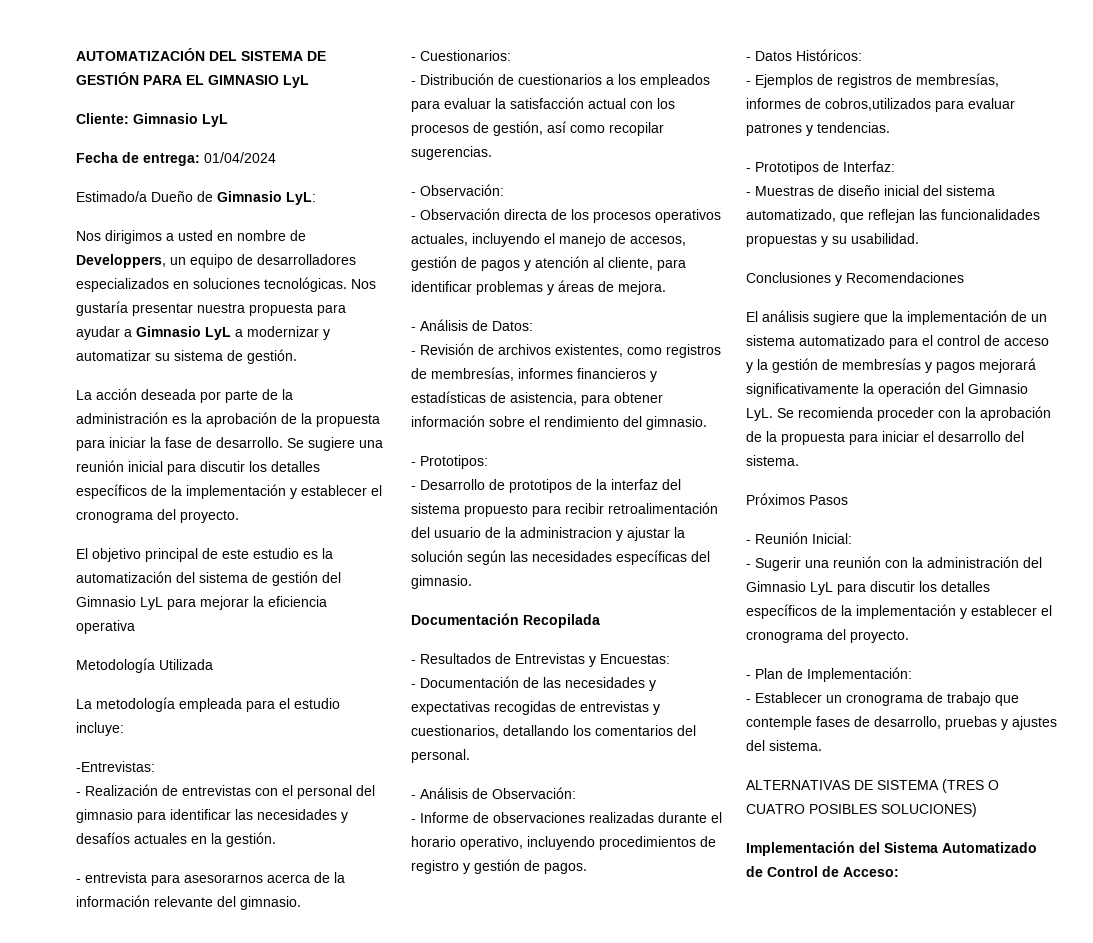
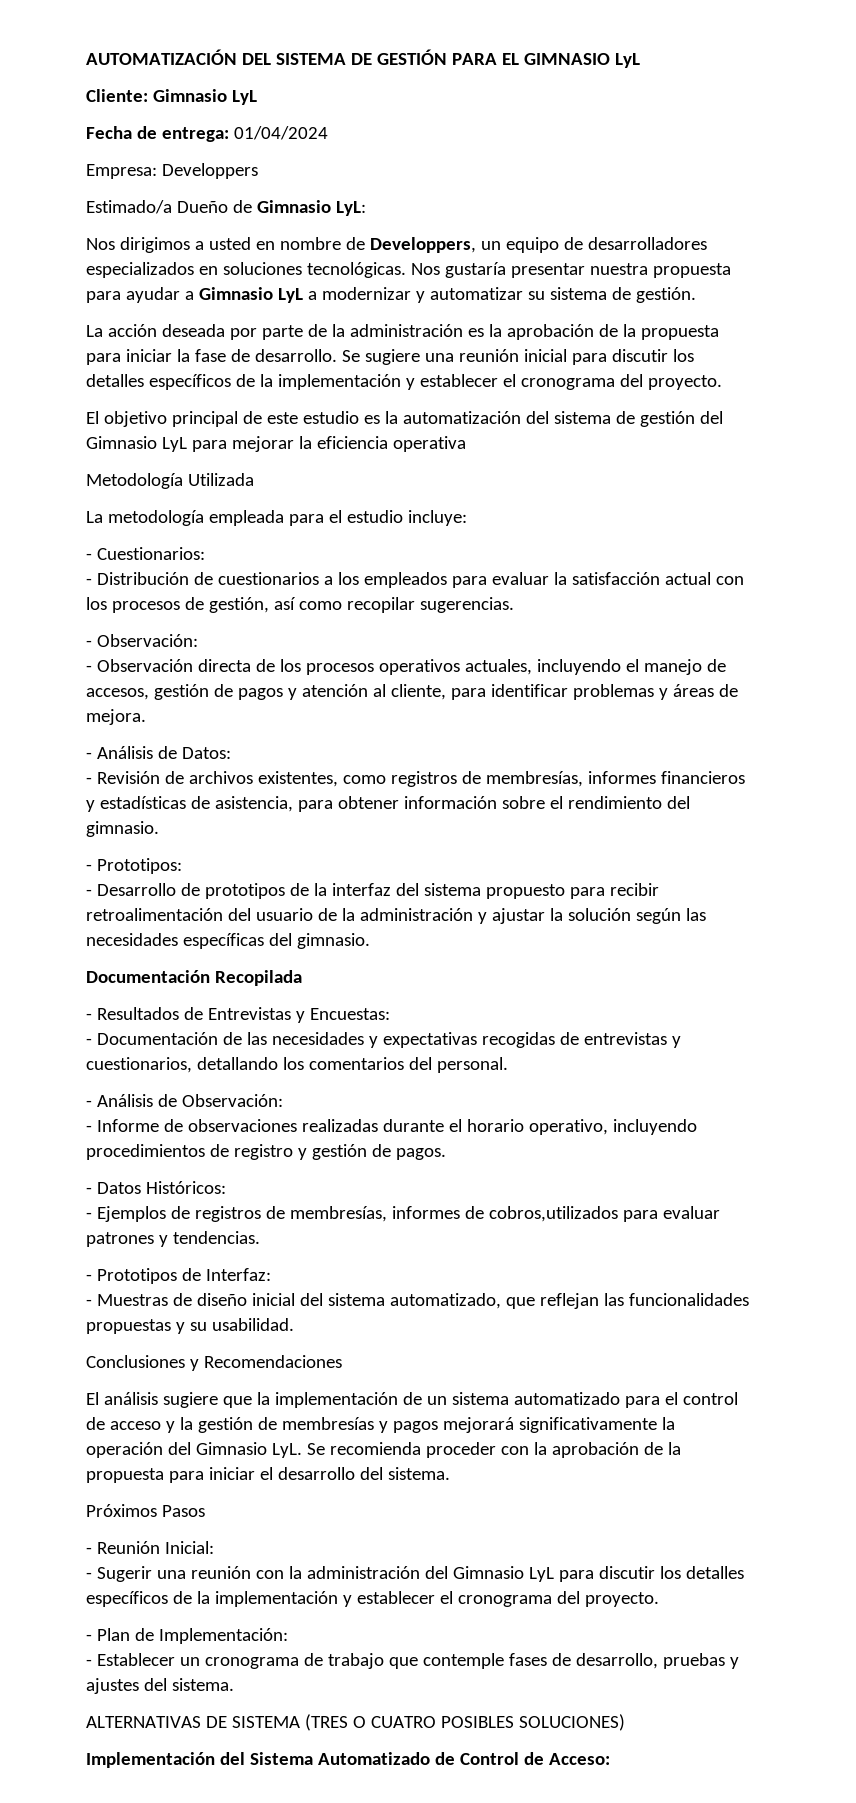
(276, 157) none -> [86,163,258,179] // Empresa: Developpers
[76,761,155,772] [76,784,375,799] [76,809,348,823] [76,832,276,847] [76,872,345,886] [76,895,301,910] // -Entrevistas: // - Realización de entrevistas con el personal del gimnasio para identificar las necesidades y desafíos actuales en la gestión. // - entrevista para asesorarnos acerca de la información relevante del gimnasio. -> (467, 518) none
[520,527,612,538] administracion -> [359,908,473,921] administración

